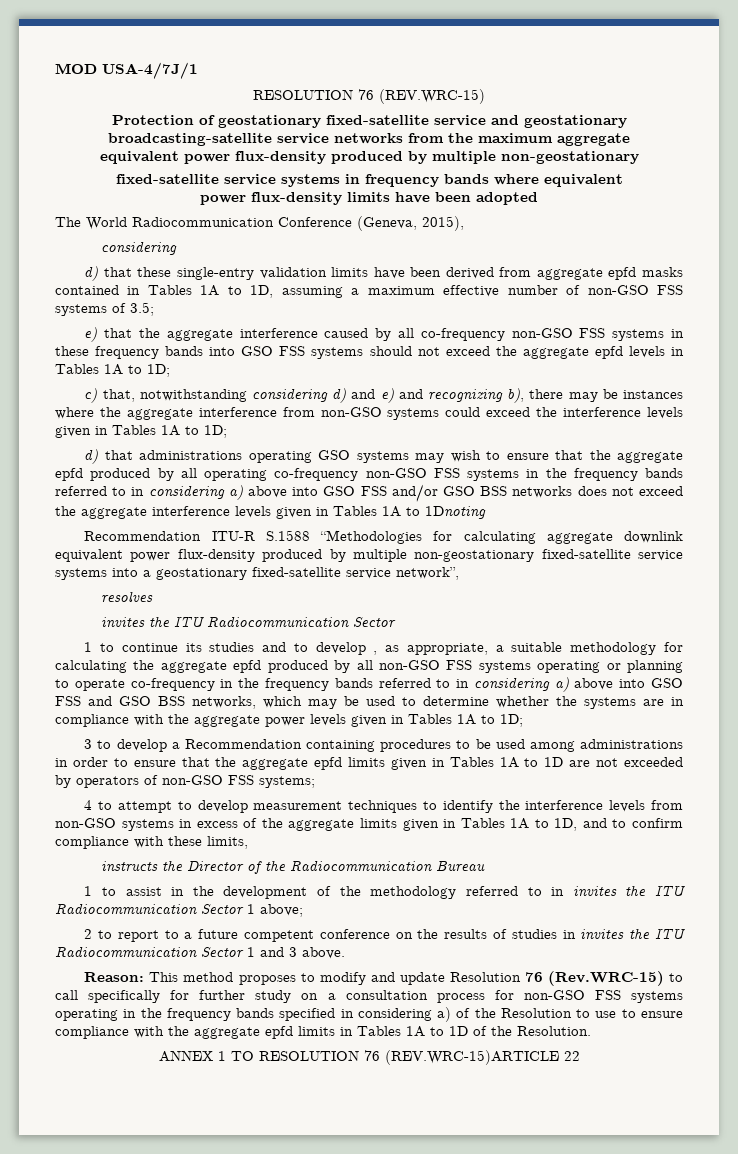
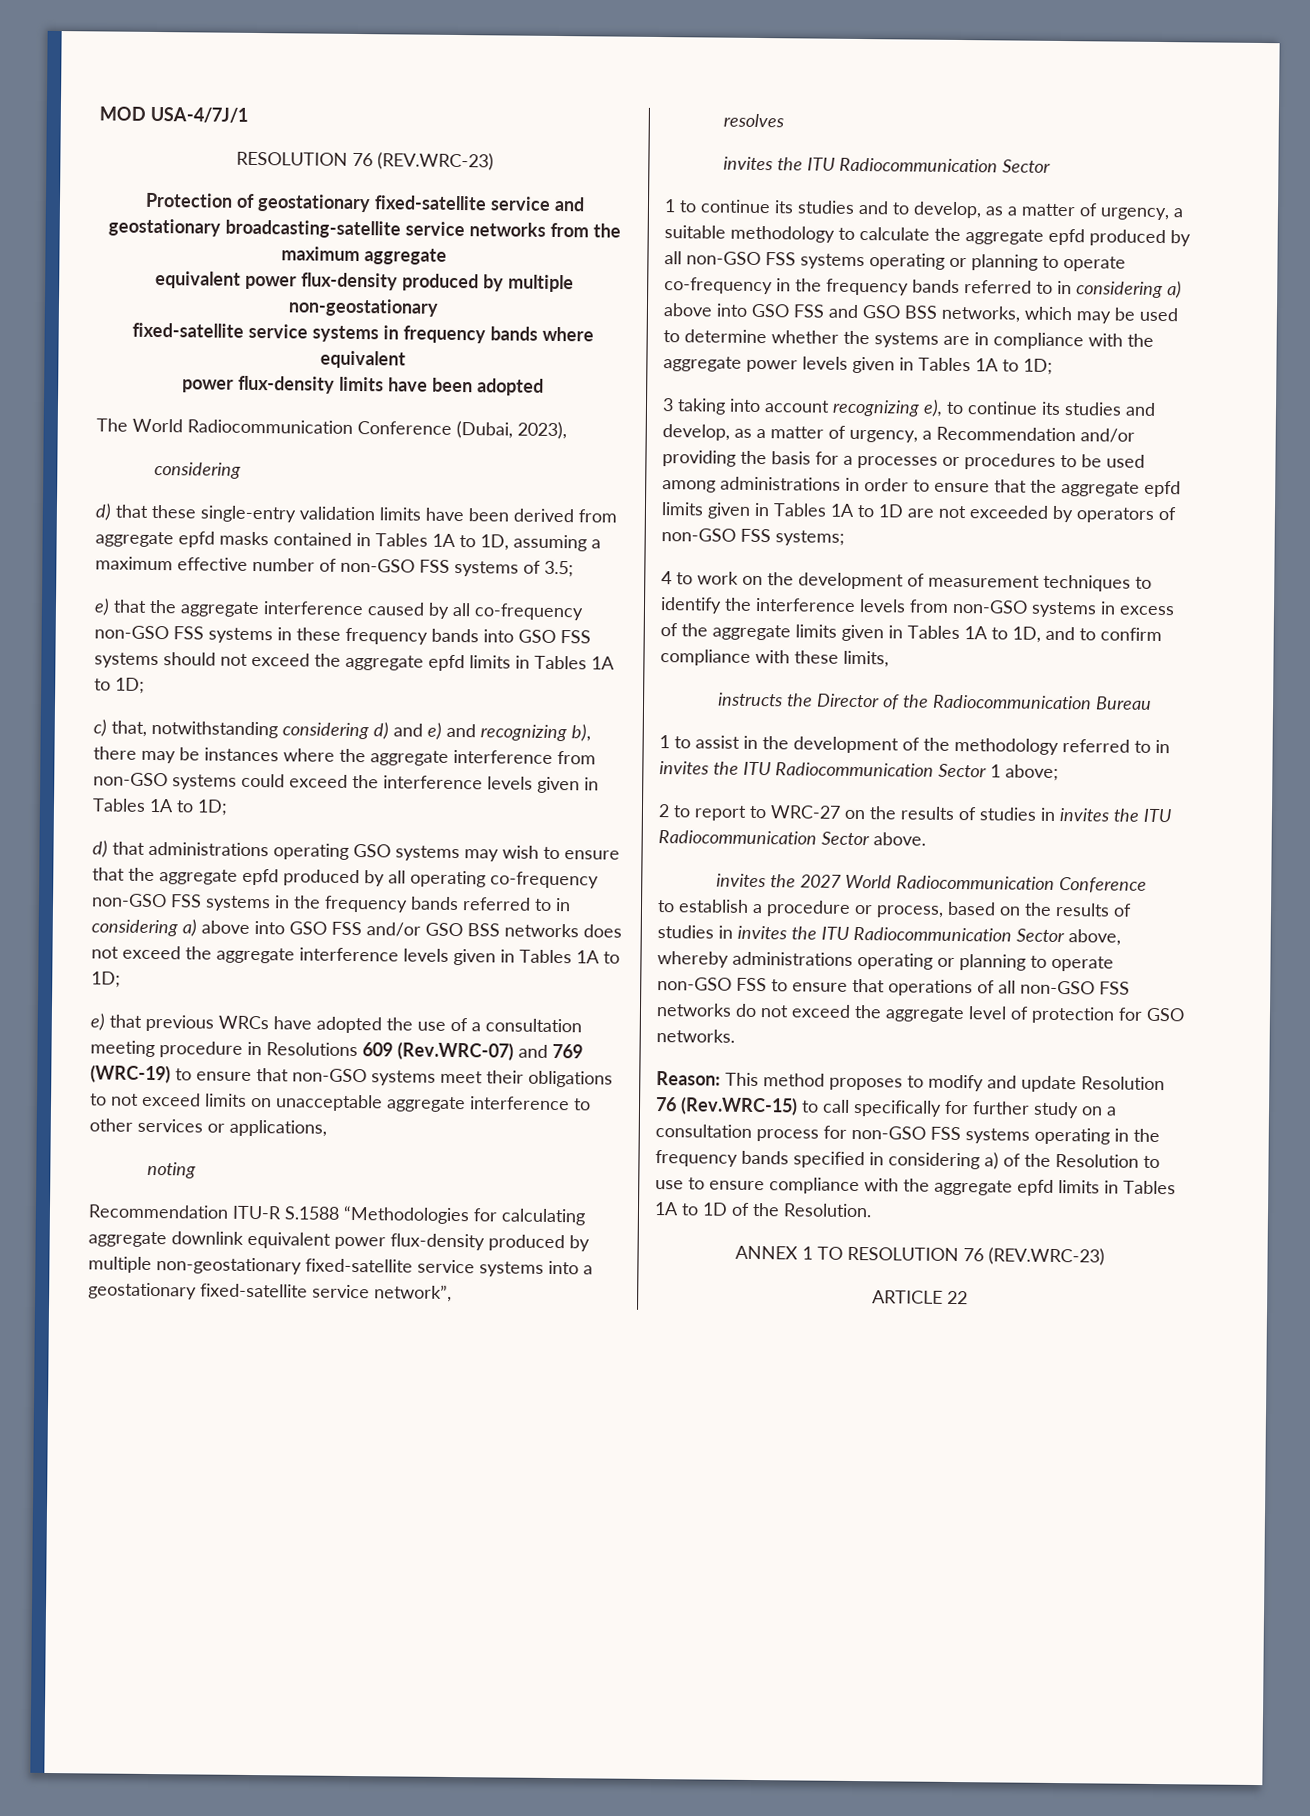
[379,89,485,104] (REV.WRC-15) -> [377,152,494,171] (REV.WRC-23)
[357,216,464,231] (Geneva, 2015), -> [456,421,567,440] (Dubai, 2023),
[628,346,665,358] levels -> [469,655,511,669] limits
[425,506,486,519] 1Dnoting -> [91,971,121,988] [90,1013,582,1034] [90,1040,583,1061] [90,1064,613,1088] [90,1092,591,1113] [89,1118,327,1137] [146,1161,196,1179] 1D; // e) that previous WRCs have adopted the use of a consultation meeting procedure in Resolutions 609 (Rev.WRC-07) and 769 (WRC-19) to ensure that non-GSO systems meet their obligations to not exceed limits on unacceptable aggregate interference to other services or applications, // noting
[315,642,488,655] develop , as appropriate, -> [913,201,1169,221] develop, as a matter of urgency,
[663,642,683,652] [55,660,127,673] for calculating -> [838,227,930,241] to calculate
[97,739,376,752] to develop a Recommendation containing -> [677,398,1156,417] [662,424,1135,443] [662,450,960,469] taking into account recognizing e), to continue its studies and develop, as a matter of urgency, a Recommendation and/or providing the basis for a processes or
[117,800,248,813] attempt to develop -> [697,571,925,590] work on the development of
[184,929,390,942] a future competent conference -> [770,805,841,819] WRC-27
[247,947,345,959] 1 and 3 above. -> [873,832,926,846] [715,873,1147,893] [657,899,1132,918] [657,925,1121,946] [657,951,1114,972] [657,977,1130,997] [656,1003,1185,1024] [656,1029,735,1043] above. // invites the 2027 World Radiocommunication Conference // to establish a procedure or process, based on the results of studies in invites the ITU Radiocommunication Sector above, whereby administrations operating or planning to operate non-GSO FSS to ensure that operations of all non-GSO FSS networks do not exceed the aggregate level of protection for GSO networks.
[384,1050,559,1065] (REV.WRC-15)ARTICLE -> [988,1247,1105,1266] [872,1290,943,1304] (REV.WRC-23) // ARTICLE

